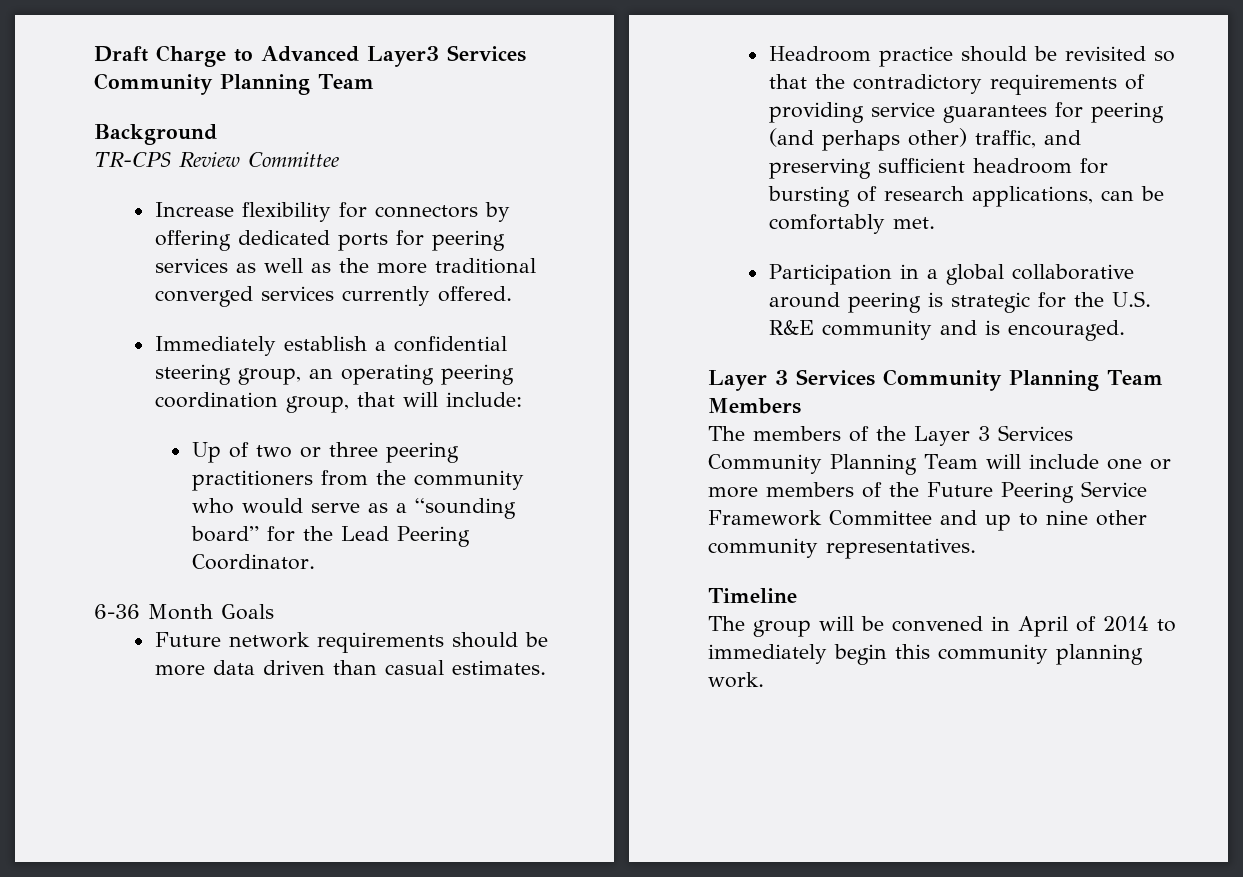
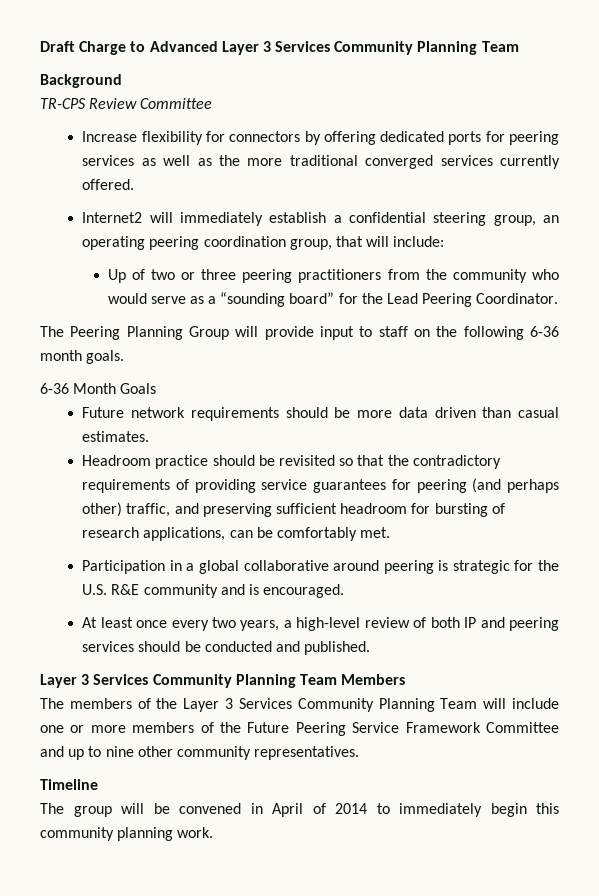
[367,46,439,67] Layer3 -> [221,41,271,55] Layer 3
[154,336,276,356] Immediately -> [82,212,263,226] Internet2 will immediately
(315, 562) none -> [40,326,559,340] [40,350,125,364] // The Peering Planning Group will provide input to staff on the following 6-36 month goals.
(1125, 330) none -> [82,617,559,631] [82,641,371,655] // At least once every two years, a high-level review of both IP and peering services should be conducted and published.

